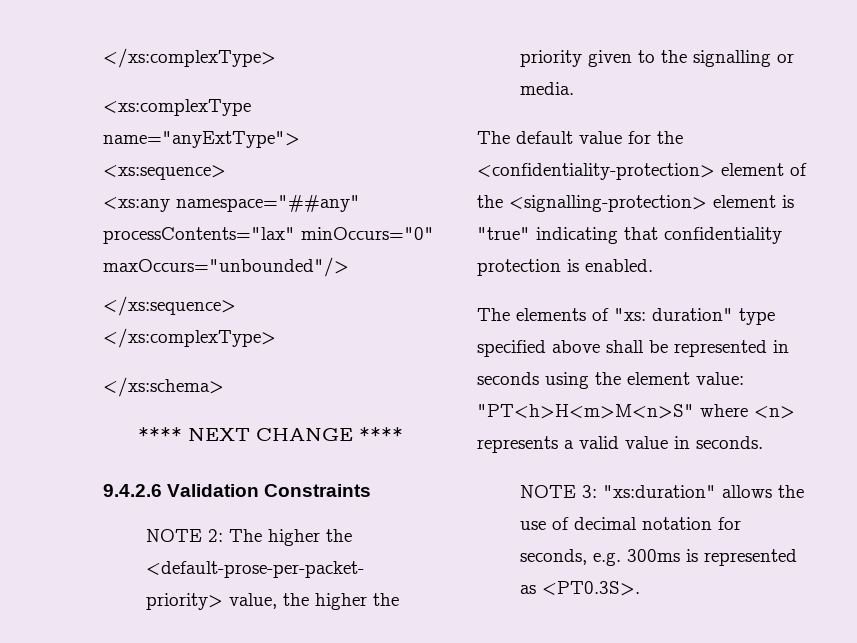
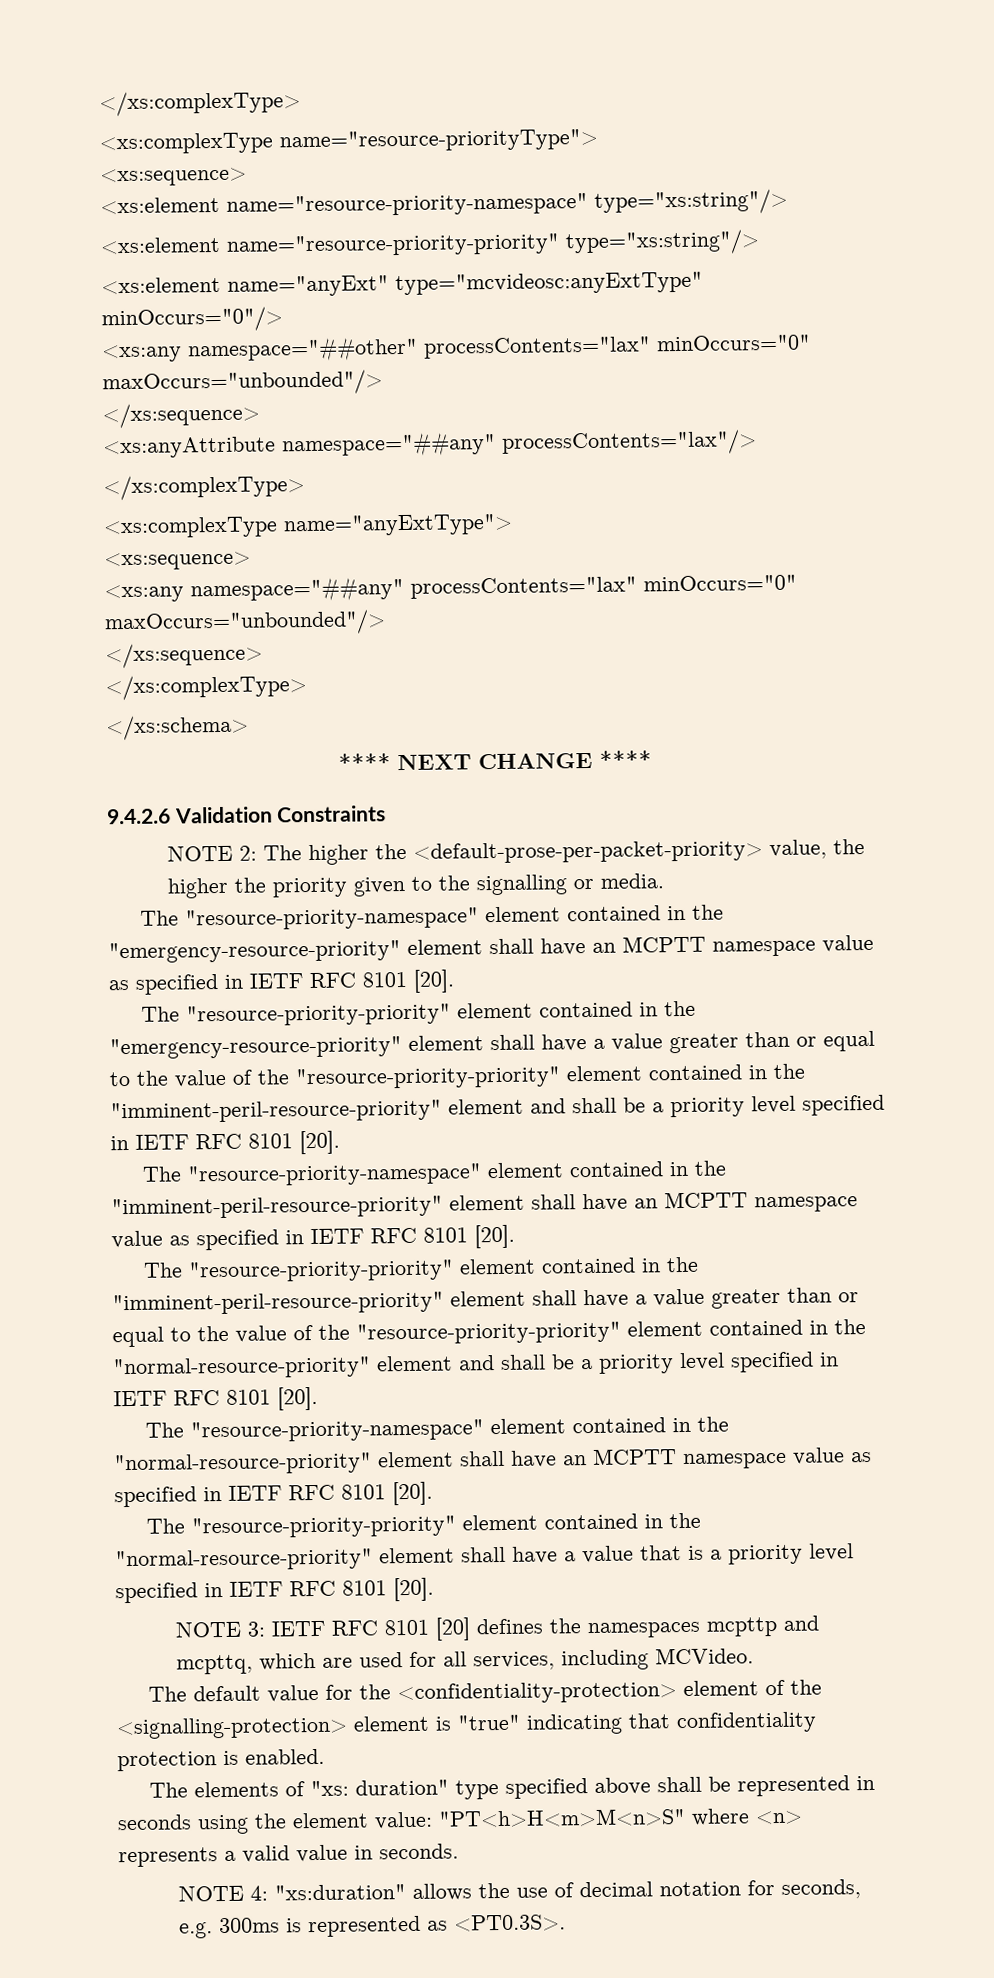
[103,48,276,68] </xs:complexType> -> [99,90,301,117] [99,128,598,155] [100,167,247,187] [100,188,788,217] [100,229,760,257] [101,271,703,297] [101,306,283,333] [102,334,811,363] [102,369,383,397] [102,402,260,429] [103,429,757,459] [103,474,305,501] </xs:complexType> // <xs:complexType name="resource-priorityType"> // <xs:sequence> // <xs:element name="resource-priority-namespace" type="xs:string"/> // <xs:element name="resource-priority-priority" type="xs:string"/> // <xs:element name="anyExt" type="mcvideosc:anyExtType" minOccurs="0"/> // <xs:any namespace="##other" processContents="lax" minOccurs="0" maxOccurs="unbounded"/> // </xs:sequence> // <xs:anyAttribute namespace="##any" processContents="lax"/> // </xs:complexType>
(574, 88) none -> [139,904,724,931] [108,934,874,964] [108,969,455,995] [140,1000,696,1027] [109,1030,875,1060] [109,1063,805,1090] [110,1094,885,1124] [110,1130,340,1155] [141,1160,727,1187] [111,1191,858,1220] [111,1224,515,1251] [142,1256,699,1283] [112,1287,859,1316] [112,1319,866,1348] [112,1351,839,1380] [113,1386,318,1411] [144,1416,729,1443] [114,1447,872,1476] [114,1481,433,1508] [145,1512,701,1539] [115,1543,854,1572] [115,1577,434,1604] [174,1615,819,1641] [175,1647,754,1675] // The "resource-priority-namespace" element contained in the "emergency-resource-priority" element shall have an MCPTT namespace value as specified in IETF RFC 8101 [20]. // The "resource-priority-priority" element contained in the "emergency-resource-priority" element shall have a value greater than or equal to the value of the "resource-priority-priority" element contained in the "imminent-peril-resource-priority" element and shall be a priority level specified in IETF RFC 8101 [20]. // The "resource-priority-namespace" element contained in the "imminent-peril-resource-priority" element shall have an MCPTT namespace value as specified in IETF RFC 8101 [20]. // The "resource-priority-priority" element contained in the "imminent-peril-resource-priority" element shall have a value greater than or equal to the value of the "resource-priority-priority" element contained in the "normal-resource-priority" element and shall be a priority level specified in IETF RFC 8101 [20]. // The "resource-priority-namespace" element contained in the "normal-resource-priority" element shall have an MCPTT namespace value as specified in IETF RFC 8101 [20]. // The "resource-priority-priority" element contained in the "normal-resource-priority" element shall have a value that is a priority level specified in IETF RFC 8101 [20]. // NOTE 3: IETF RFC 8101 [20] defines the namespaces mcpttp and mcpttq, which are used for all services, including MCVideo.
[581,485,597,498] 3: -> [249,1885,268,1901] 4:

